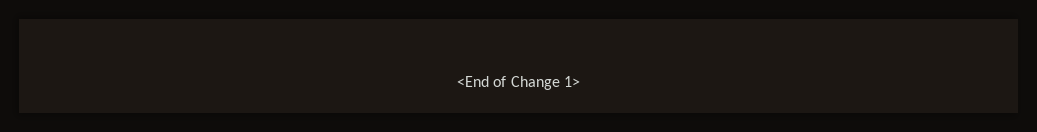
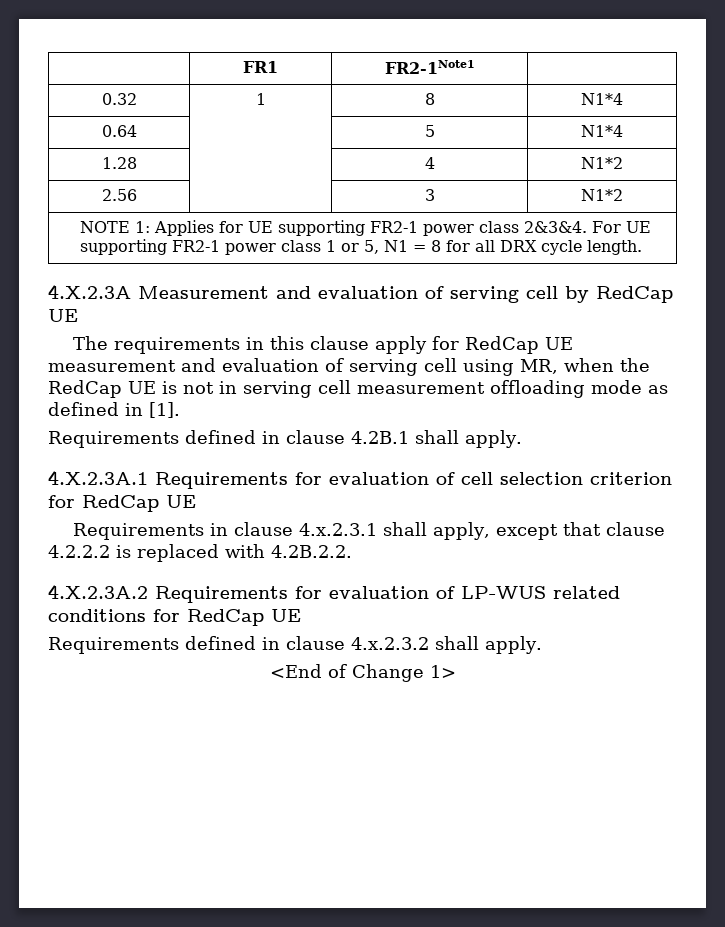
(457, 81) none -> [243,61,278,73] [384,60,475,74] [101,93,137,105] [255,93,266,105] [424,93,435,105] [581,93,623,105] [101,125,137,137] [424,125,435,137] [581,125,623,137] [101,157,137,169] [424,157,435,169] [581,157,623,169] [101,189,137,201] [424,189,435,201] [581,189,623,201] [79,220,651,236] [79,239,642,255] [48,284,673,303] [48,309,78,322] [72,336,573,354] [48,358,650,376] [48,380,668,398] [48,402,180,418] [48,430,522,448] [48,470,672,489] [48,495,196,512] [72,522,665,540] [48,544,352,562] [48,584,620,603] [48,609,301,626] [48,636,542,654] | FR1 | FR2-1Note1 | // 0.32 | 1 | 8 | N1*4 // 0.64 | | 5 | N1*4 // 1.28 | | 4 | N1*2 // 2.56 | | 3 | N1*2 // NOTE 1: Applies for UE supporting FR2-1 power class 2&3&4. For UE supporting FR2-1 power class 1 or 5, N1 = 8 for all DRX cycle length. // 4.X.2.3A Measurement and evaluation of serving cell by RedCap UE // The requirements in this clause apply for RedCap UE measurement and evaluation of serving cell using MR, when the RedCap UE is not in serving cell measurement offloading mode as defined in [1]. // Requirements defined in clause 4.2B.1 shall apply. // 4.X.2.3A.1 Requirements for evaluation of cell selection criterion for RedCap UE // Requirements in clause 4.x.2.3.1 shall apply, except that clause 4.2.2.2 is replaced with 4.2B.2.2. // 4.X.2.3A.2 Requirements for evaluation of LP-WUS related conditions for RedCap UE // Requirements defined in clause 4.x.2.3.2 shall apply. //

